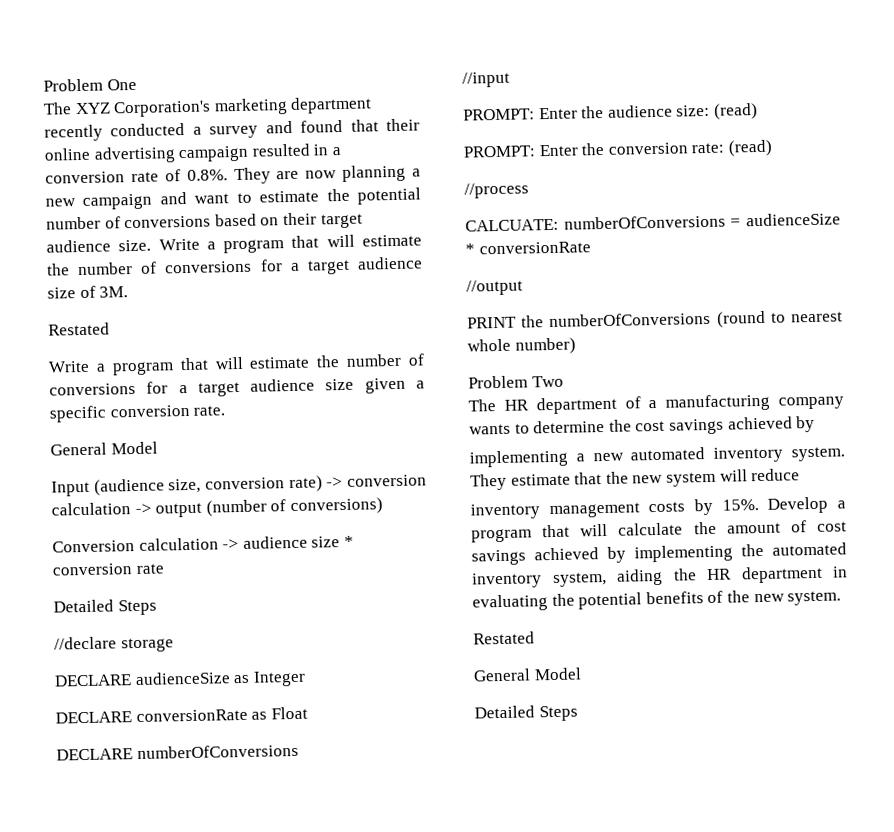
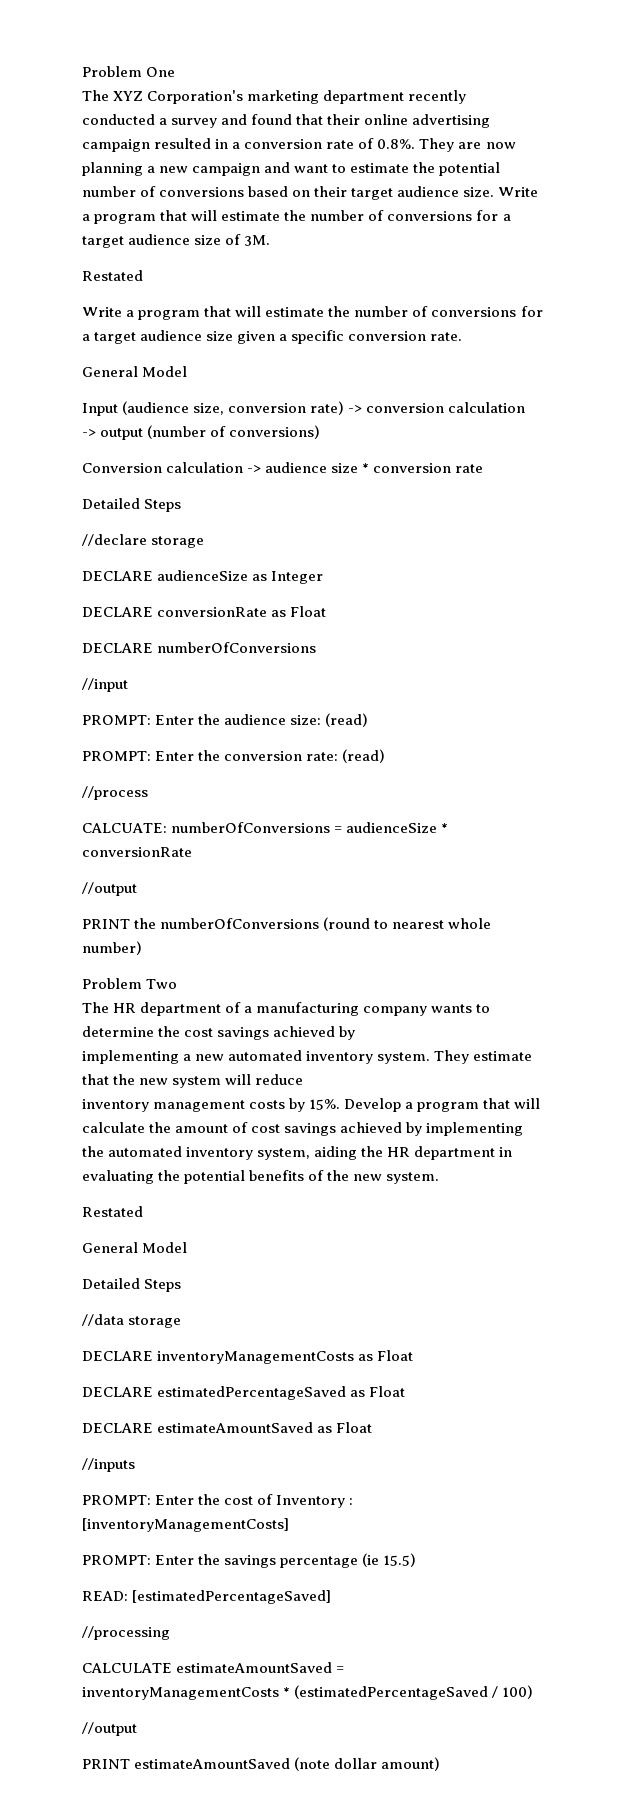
(578, 713) none -> [82,1314,182,1328] [82,1350,414,1364] [82,1386,406,1400] [82,1422,373,1433] [82,1458,135,1472] [82,1494,354,1508] [82,1518,289,1532] [82,1553,417,1568] [82,1590,332,1604] [82,1626,170,1640] [82,1662,345,1673] [82,1685,534,1700] [82,1722,137,1736] [82,1757,441,1771] // //data storage // DECLARE inventoryManagementCosts as Float // DECLARE estimatedPercentageSaved as Float // DECLARE estimateAmountSaved as Float // //inputs // PROMPT: Enter the cost of Inventory : [inventoryManagementCosts] // PROMPT: Enter the savings percentage (ie 15.5) // READ: [estimatedPercentageSaved] // //processing // CALCULATE estimateAmountSaved = inventoryManagementCosts * (estimatedPercentageSaved / 100) // //output // PRINT estimateAmountSaved (note dollar amount)

